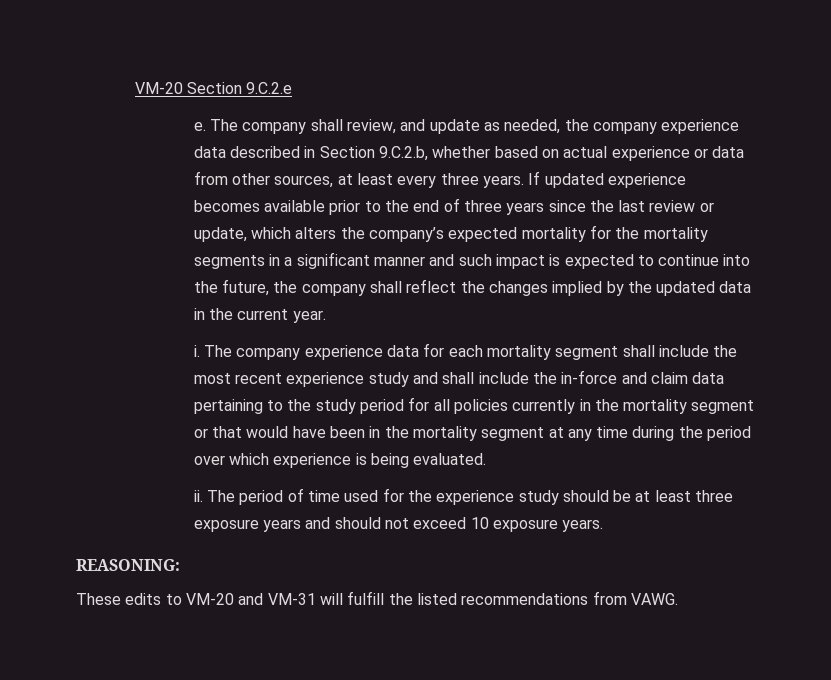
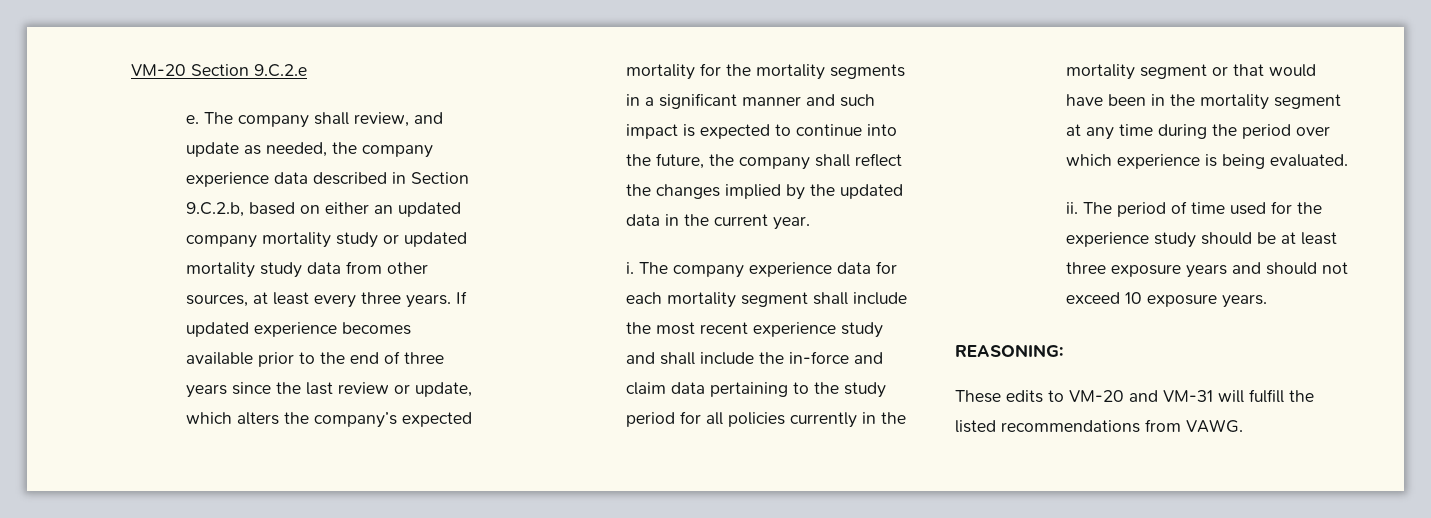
[432,146,491,158] whether -> (245, 209) none
[563,146,708,161] actual experience or -> [325,202,462,217] [186,232,468,248] [186,262,303,278] either an updated company mortality study or updated mortality study

